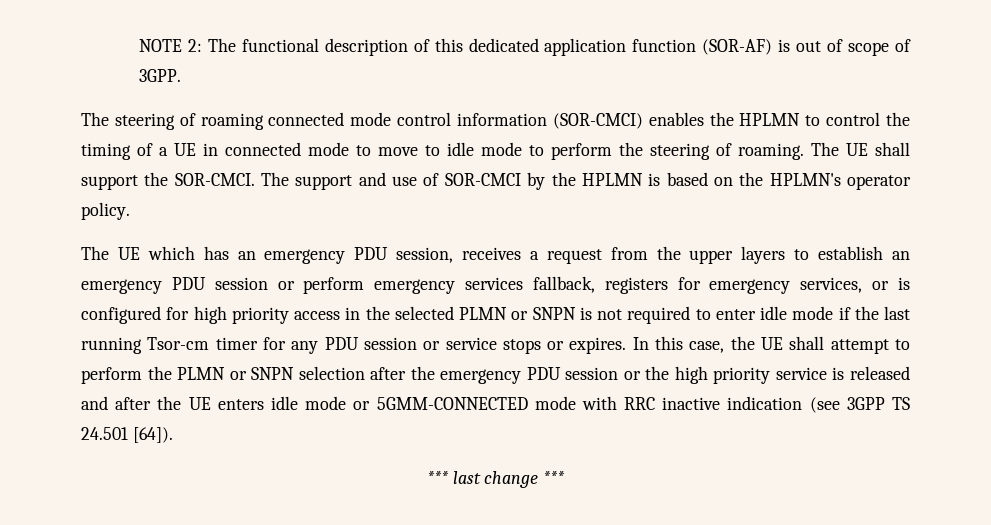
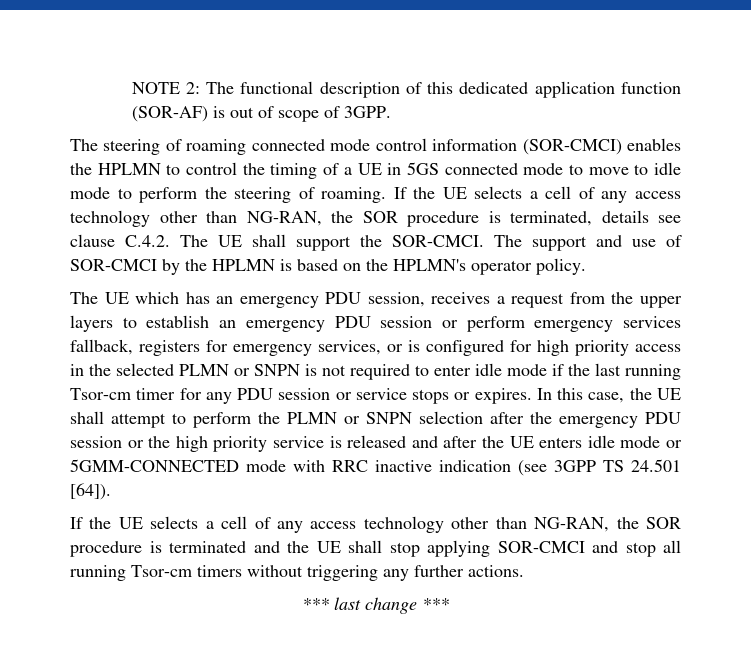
(218, 149) none -> [406,162,439,175] 5GS
(804, 151) none -> [393,186,682,203] [70,210,681,227] [70,234,170,247] If the UE selects a cell of any access technology other than NG-RAN, the SOR procedure is terminated, details see clause C.4.2.
(173, 435) none -> [70,516,681,533] [70,540,681,557] [70,565,524,581] // If the UE selects a cell of any access technology other than NG-RAN, the SOR procedure is terminated and the UE shall stop applying SOR-CMCI and stop all running Tsor-cm timers without triggering any further actions.

